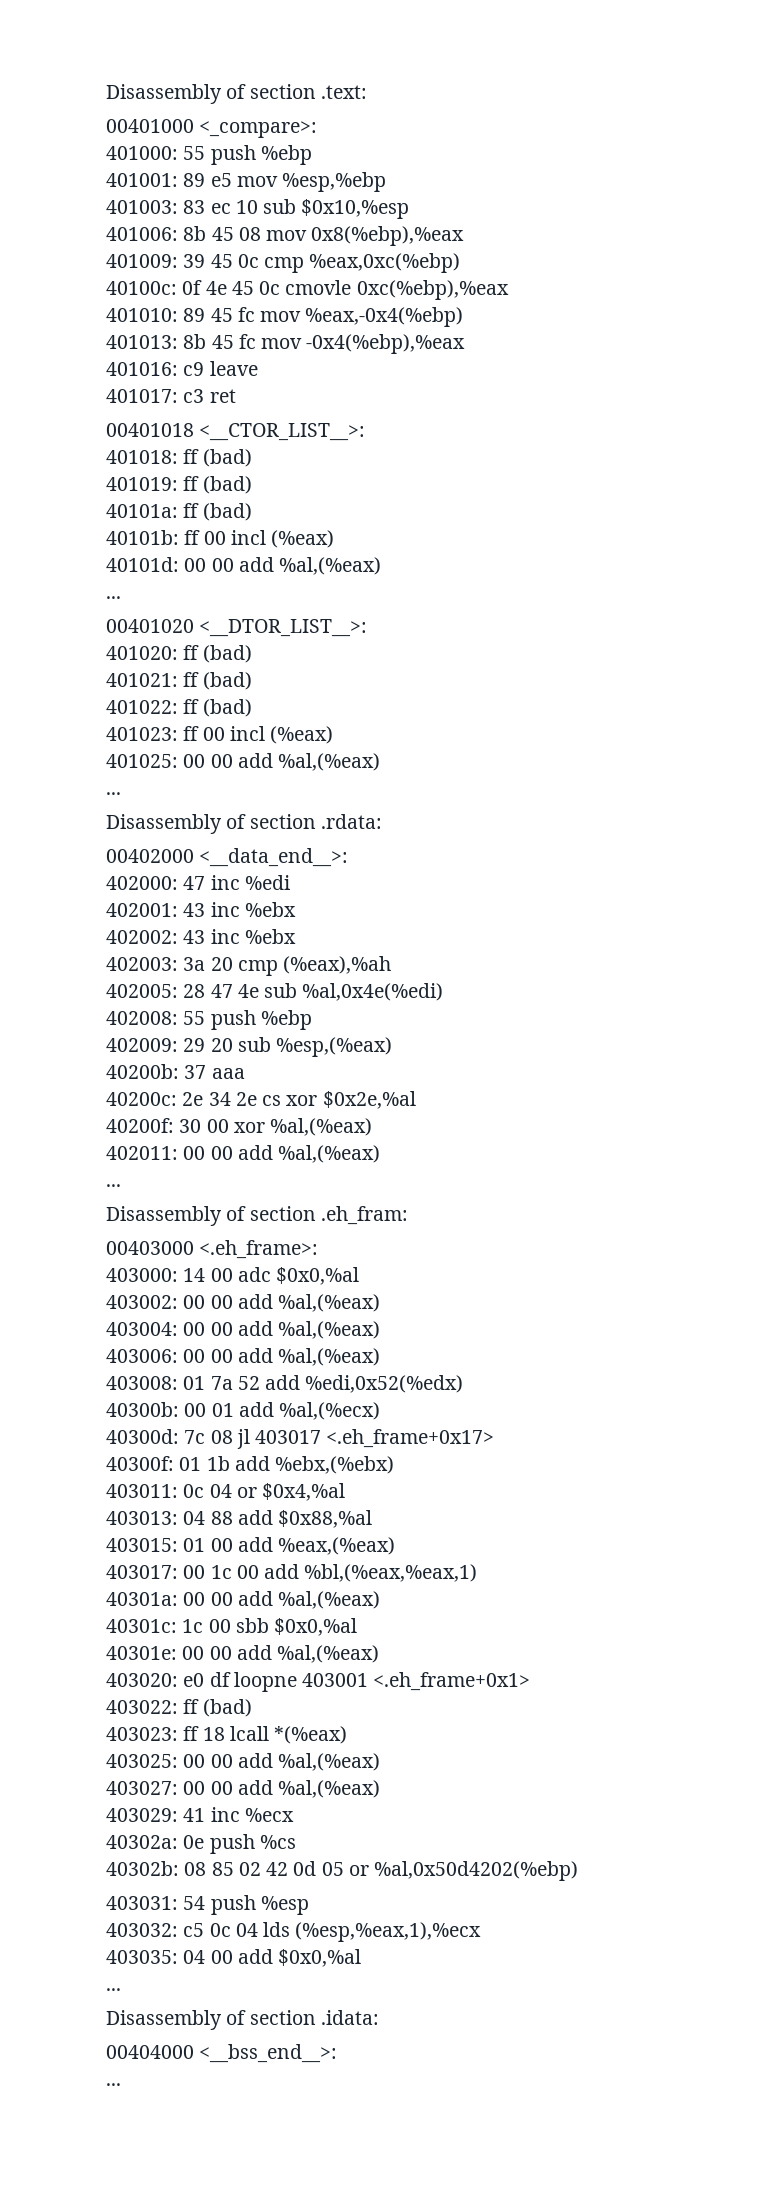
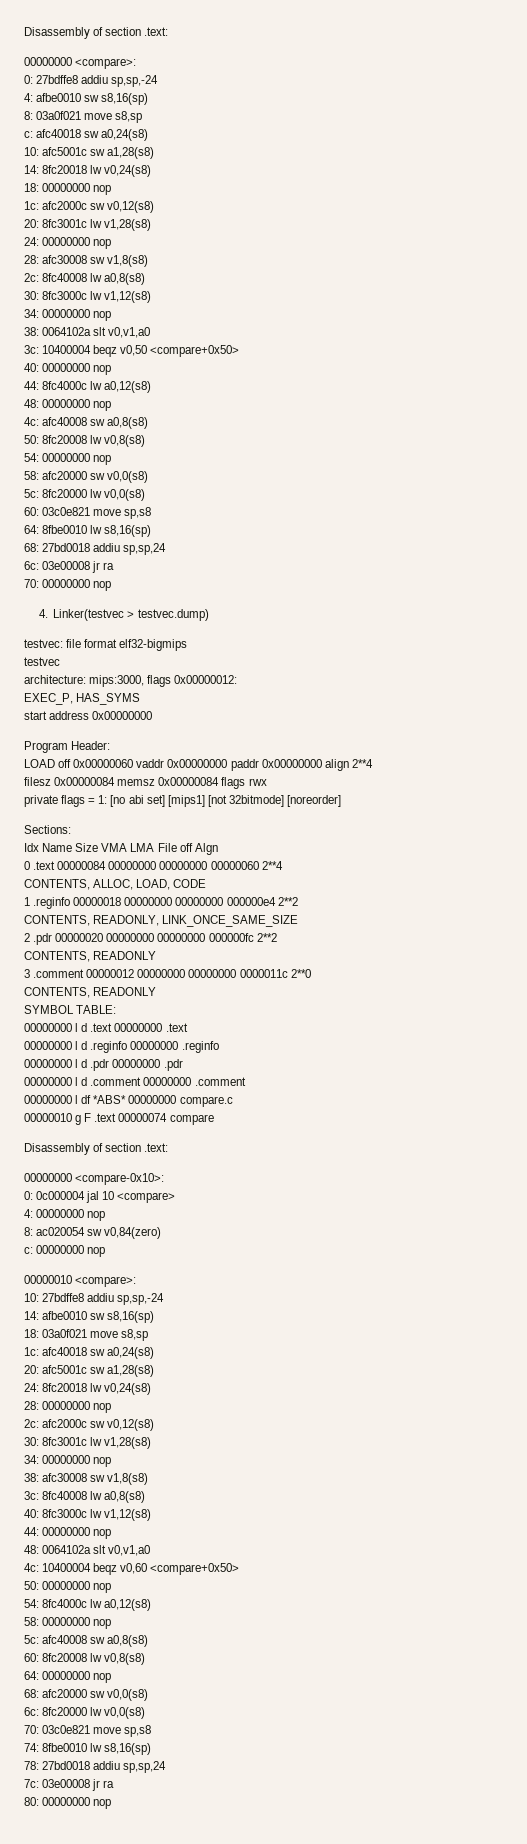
[106,84,367,104] [106,119,318,138] [106,145,312,165] [106,172,387,192] [106,199,410,219] [106,226,465,246] [106,253,461,273] [106,280,509,300] [106,307,464,327] [106,334,466,354] [106,361,258,376] [106,389,236,403] [106,423,366,441] [106,449,252,467] [106,476,252,494] [106,503,252,521] [106,530,335,548] [106,557,382,575] [106,596,121,599] [106,619,368,637] [106,645,252,663] [106,672,252,690] [106,699,252,717] [106,726,334,744] [106,753,381,771] [106,792,121,795] [106,814,382,834] [106,848,349,867] [106,875,290,890] [106,902,296,917] [106,929,296,944] [106,956,392,976] [106,983,444,1001] [106,1010,312,1030] [106,1037,393,1057] [106,1064,245,1079] [106,1091,416,1109] [106,1118,373,1136] [106,1145,381,1163] [106,1184,121,1187] [106,1206,408,1226] [106,1240,319,1259] [106,1267,360,1285] [106,1294,381,1312] [106,1321,381,1339] [106,1348,381,1366] [106,1375,464,1393] [106,1402,381,1420] [106,1429,495,1449] [106,1456,395,1474] [106,1483,346,1501] [106,1510,373,1528] [106,1537,396,1555] [106,1564,478,1582] [106,1591,381,1609] [106,1618,358,1636] [106,1645,380,1663] [106,1672,531,1692] [106,1699,252,1717] [106,1726,348,1744] [106,1753,381,1771] [106,1780,381,1798] [106,1807,294,1822] [106,1834,296,1854] [106,1861,579,1881] [106,1895,309,1915] [106,1922,482,1942] [106,1949,362,1967] [106,1988,121,1991] [106,2010,379,2030] [106,2044,338,2063] [106,2083,121,2086] Disassembly of section .text: // 00401000 <_compare>: // 401000: 55 push %ebp // 401001: 89 e5 mov %esp,%ebp // 401003: 83 ec 10 sub $0x10,%esp // 401006: 8b 45 08 mov 0x8(%ebp),%eax // 401009: 39 45 0c cmp %eax,0xc(%ebp) // 40100c: 0f 4e 45 0c cmovle 0xc(%ebp),%eax // 401010: 89 45 fc mov %eax,-0x4(%ebp) // 401013: 8b 45 fc mov -0x4(%ebp),%eax // 401016: c9 leave // 401017: c3 ret // 00401018 <__CTOR_LIST__>: // 401018: ff (bad) // 401019: ff (bad) // 40101a: ff (bad) // 40101b: ff 00 incl (%eax) // 40101d: 00 00 add %al,(%eax) // ... // 00401020 <__DTOR_LIST__>: // 401020: ff (bad) // 401021: ff (bad) // 401022: ff (bad) // 401023: ff 00 incl (%eax) // 401025: 00 00 add %al,(%eax) // ... // Disassembly of section .rdata: // 00402000 <__data_end__>: // 402000: 47 inc %edi // 402001: 43 inc %ebx // 402002: 43 inc %ebx // 402003: 3a 20 cmp (%eax),%ah // 402005: 28 47 4e sub %al,0x4e(%edi) // 402008: 55 push %ebp // 402009: 29 20 sub %esp,(%eax) // 40200b: 37 aaa // 40200c: 2e 34 2e cs xor $0x2e,%al // 40200f: 30 00 xor %al,(%eax) // 402011: 00 00 add %al,(%eax) // ... // Disassembly of section .eh_fram: // 00403000 <.eh_frame>: // 403000: 14 00 adc $0x0,%al // 403002: 00 00 add %al,(%eax) // 403004: 00 00 add %al,(%eax) // 403006: 00 00 add %al,(%eax) // 403008: 01 7a 52 add %edi,0x52(%edx) // 40300b: 00 01 add %al,(%ecx) // 40300d: 7c 08 jl 403017 <.eh_frame+0x17> // 40300f: 01 1b add %ebx,(%ebx) // 403011: 0c 04 or $0x4,%al // 403013: 04 88 add $0x88,%al // 403015: 01 00 add %eax,(%eax) // 403017: 00 1c 00 add %bl,(%eax,%eax,1) // 40301a: 00 00 add %al,(%eax) // 40301c: 1c 00 sbb $0x0,%al // 40301e: 00 00 add %al,(%eax) // 403020: e0 df loopne 403001 <.eh_frame+0x1> // 403022: ff (bad) // 403023: ff 18 lcall *(%eax) // 403025: 00 00 add %al,(%eax) // 403027: 00 00 add %al,(%eax) // 403029: 41 inc %ecx // 40302a: 0e push %cs // 40302b: 08 85 02 42 0d 05 or %al,0x50d4202(%ebp) // 403031: 54 push %esp // 403032: c5 0c 04 lds (%esp,%eax,1),%ecx // 403035: 04 00 add $0x0,%al // ... // Disassembly of section .idata: // 00404000 <__bss_end__>: // ... -> [24,27,169,39] [24,57,137,69] [24,75,159,87] [24,93,149,105] [24,111,143,123] [24,129,149,141] [24,147,155,159] [24,165,152,177] [24,183,112,195] [24,201,155,213] [24,219,152,231] [24,237,112,249] [24,255,149,267] [24,273,146,285] [24,291,152,303] [24,309,112,321] [24,327,151,338] [24,345,240,357] [24,363,112,375] [24,381,152,393] [24,399,112,411] [24,417,149,429] [24,435,146,447] [24,453,112,465] [24,471,149,483] [24,489,146,501] [24,507,152,519] [24,525,152,537] [24,543,167,555] [24,561,115,573] [24,579,112,591] [38,609,209,621] [24,639,188,651] [24,657,60,666] [24,675,238,687] [24,693,141,705] [24,711,153,720] [24,741,111,753] [24,759,373,771] [24,777,267,789] [24,795,342,807] [24,825,71,834] [24,843,218,855] [24,861,283,870] [24,879,207,890] [24,897,298,909] [24,915,299,927] [24,933,277,945] [24,951,157,962] [24,969,311,978] [24,987,157,998] [24,1005,117,1014] [24,1023,188,1032] [24,1041,219,1053] [24,1059,183,1071] [24,1077,246,1086] [24,1095,233,1107] [24,1113,214,1125] [24,1143,169,1155] [24,1173,165,1185] [24,1191,176,1203] [24,1209,106,1221] [24,1227,162,1239] [24,1245,106,1257] [24,1275,137,1287] [24,1293,165,1305] [24,1311,155,1323] [24,1329,149,1341] [24,1347,155,1359] [24,1365,155,1377] [24,1383,152,1395] [24,1401,112,1413] [24,1419,155,1431] [24,1437,152,1449] [24,1455,112,1467] [24,1473,149,1485] [24,1491,146,1503] [24,1509,152,1521] [24,1527,112,1539] [24,1545,151,1556] [24,1563,240,1575] [24,1581,112,1593] [24,1599,152,1611] [24,1617,112,1629] [24,1635,149,1647] [24,1653,146,1665] [24,1671,112,1683] [24,1689,149,1701] [24,1707,146,1719] [24,1725,152,1737] [24,1743,152,1755] [24,1761,167,1773] [24,1779,115,1791] [24,1797,112,1809] Disassembly of section .text: // 00000000 <compare>: // 0: 27bdffe8 addiu sp,sp,-24 // 4: afbe0010 sw s8,16(sp) // 8: 03a0f021 move s8,sp // c: afc40018 sw a0,24(s8) // 10: afc5001c sw a1,28(s8) // 14: 8fc20018 lw v0,24(s8) // 18: 00000000 nop // 1c: afc2000c sw v0,12(s8) // 20: 8fc3001c lw v1,28(s8) // 24: 00000000 nop // 28: afc30008 sw v1,8(s8) // 2c: 8fc40008 lw a0,8(s8) // 30: 8fc3000c lw v1,12(s8) // 34: 00000000 nop // 38: 0064102a slt v0,v1,a0 // 3c: 10400004 beqz v0,50 <compare+0x50> // 40: 00000000 nop // 44: 8fc4000c lw a0,12(s8) // 48: 00000000 nop // 4c: afc40008 sw a0,8(s8) // 50: 8fc20008 lw v0,8(s8) // 54: 00000000 nop // 58: afc20000 sw v0,0(s8) // 5c: 8fc20000 lw v0,0(s8) // 60: 03c0e821 move sp,s8 // 64: 8fbe0010 lw s8,16(sp) // 68: 27bd0018 addiu sp,sp,24 // 6c: 03e00008 jr ra // 70: 00000000 nop // 4. Linker(testvec > testvec.dump) // testvec: file format elf32-bigmips // testvec // architecture: mips:3000, flags 0x00000012: // EXEC_P, HAS_SYMS // start address 0x00000000 // Program Header: // LOAD off 0x00000060 vaddr 0x00000000 paddr 0x00000000 align 2**4 // filesz 0x00000084 memsz 0x00000084 flags rwx // private flags = 1: [no abi set] [mips1] [not 32bitmode] [noreorder] // Sections: // Idx Name Size VMA LMA File off Algn // 0 .text 00000084 00000000 00000000 00000060 2**4 // CONTENTS, ALLOC, LOAD, CODE // 1 .reginfo 00000018 00000000 00000000 000000e4 2**2 // CONTENTS, READONLY, LINK_ONCE_SAME_SIZE // 2 .pdr 00000020 00000000 00000000 000000fc 2**2 // CONTENTS, READONLY // 3 .comment 00000012 00000000 00000000 0000011c 2**0 // CONTENTS, READONLY // SYMBOL TABLE: // 00000000 l d .text 00000000 .text // 00000000 l d .reginfo 00000000 .reginfo // 00000000 l d .pdr 00000000 .pdr // 00000000 l d .comment 00000000 .comment // 00000000 l df *ABS* 00000000 compare.c // 00000010 g F .text 00000074 compare // Disassembly of section .text: // 00000000 <compare-0x10>: // 0: 0c000004 jal 10 <compare> // 4: 00000000 nop // 8: ac020054 sw v0,84(zero) // c: 00000000 nop // 00000010 <compare>: // 10: 27bdffe8 addiu sp,sp,-24 // 14: afbe0010 sw s8,16(sp) // 18: 03a0f021 move s8,sp // 1c: afc40018 sw a0,24(s8) // 20: afc5001c sw a1,28(s8) // 24: 8fc20018 lw v0,24(s8) // 28: 00000000 nop // 2c: afc2000c sw v0,12(s8) // 30: 8fc3001c lw v1,28(s8) // 34: 00000000 nop // 38: afc30008 sw v1,8(s8) // 3c: 8fc40008 lw a0,8(s8) // 40: 8fc3000c lw v1,12(s8) // 44: 00000000 nop // 48: 0064102a slt v0,v1,a0 // 4c: 10400004 beqz v0,60 <compare+0x50> // 50: 00000000 nop // 54: 8fc4000c lw a0,12(s8) // 58: 00000000 nop // 5c: afc40008 sw a0,8(s8) // 60: 8fc20008 lw v0,8(s8) // 64: 00000000 nop // 68: afc20000 sw v0,0(s8) // 6c: 8fc20000 lw v0,0(s8) // 70: 03c0e821 move sp,s8 // 74: 8fbe0010 lw s8,16(sp) // 78: 27bd0018 addiu sp,sp,24 // 7c: 03e00008 jr ra // 80: 00000000 nop

